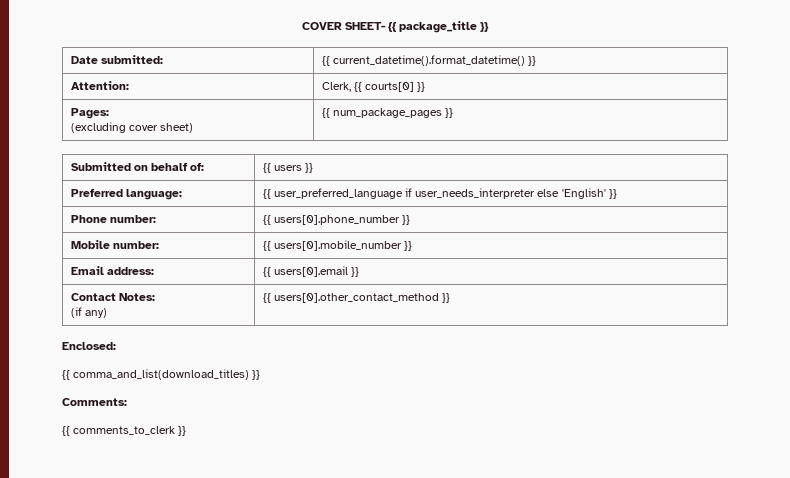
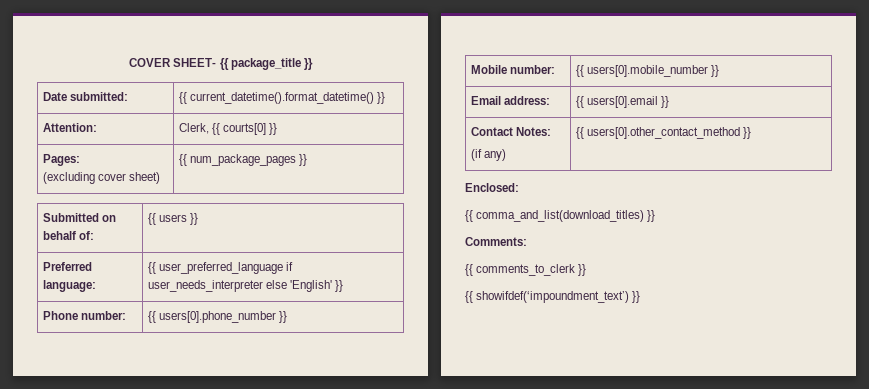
(187, 431) none -> [465,291,641,303] // {{ showifdef(‘impoundment_text’) }}

